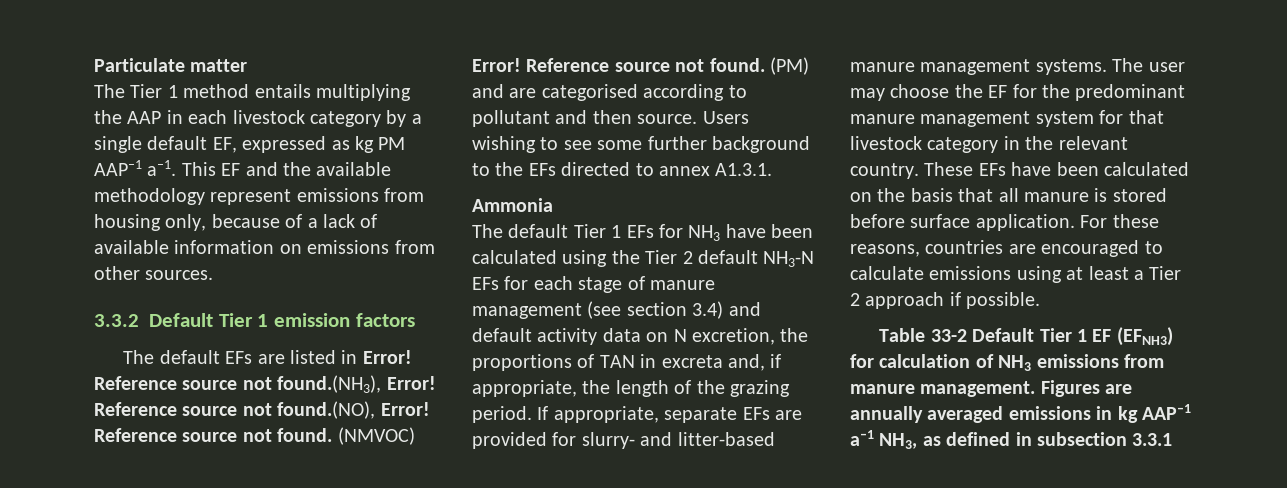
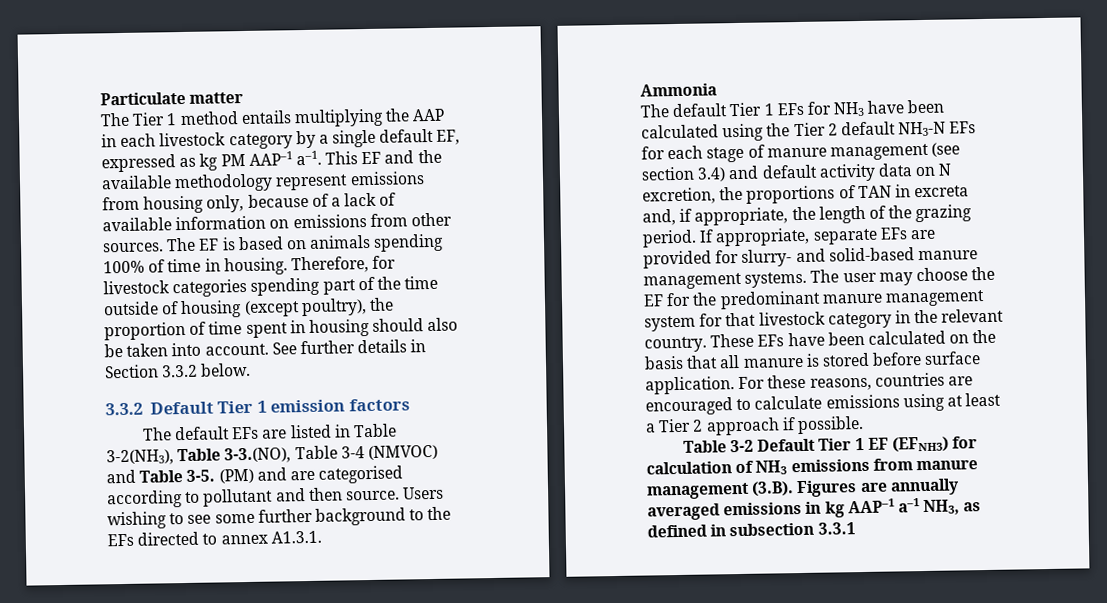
(214, 275) none -> [166,233,445,252] [103,255,397,276] [103,275,439,298] [103,297,394,319] [104,317,459,341] [104,339,427,358] [104,362,252,379] The EF is based on animals spending 100% of time in housing. Therefore, for livestock categories spending part of the time outside of housing (except poultry), the proportion of time spent in housing should also be taken into account. See further details in Section 3.3.2 below.
[362,350,412,364] [94,375,436,393] [94,401,430,419] [94,427,415,445] [472,58,765,72] Error! Reference source not found.(NH3), Error! Reference source not found.(NO), Error! Reference source not found. (NMVOC) Error! Reference source not found. -> [352,423,397,438] [106,444,438,466] [106,469,216,484] Table 3-2(NH3), Table 3-3.(NO), Table 3-4 (NMVOC) and Table 3-5.
[677,432,775,446] litter-based -> [828,247,915,262] solid-based
[930,329,967,342] 33-2 -> [730,439,755,453] 3-2
[920,381,1036,397] management. -> [646,481,795,500] management (3.B).

